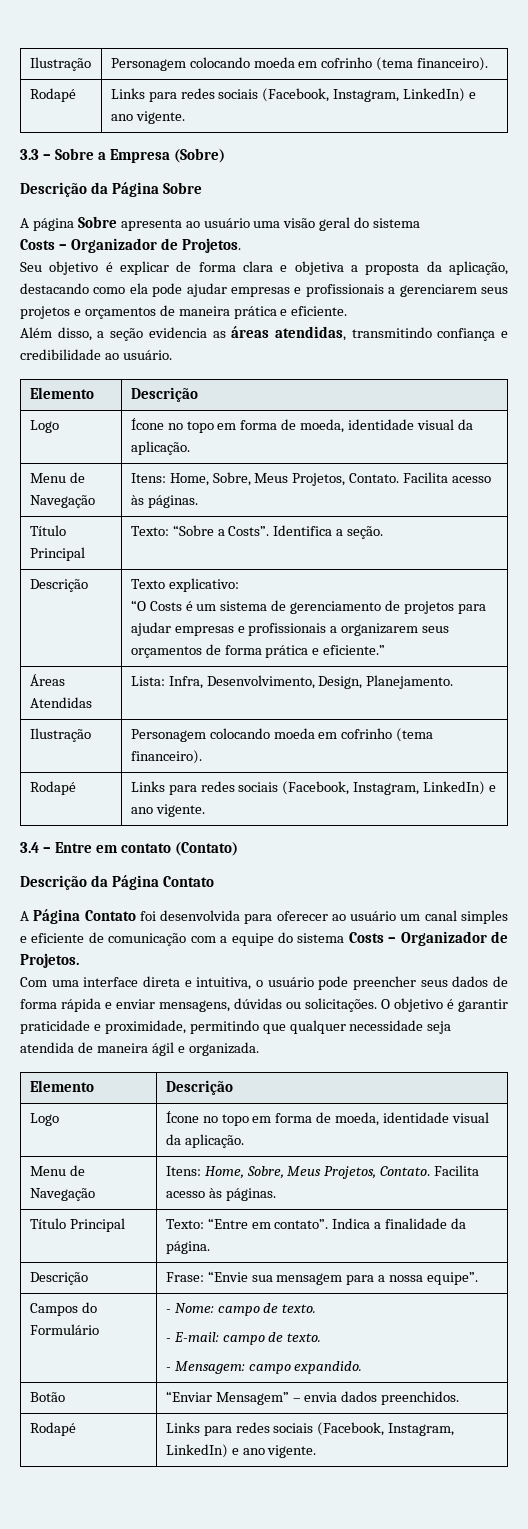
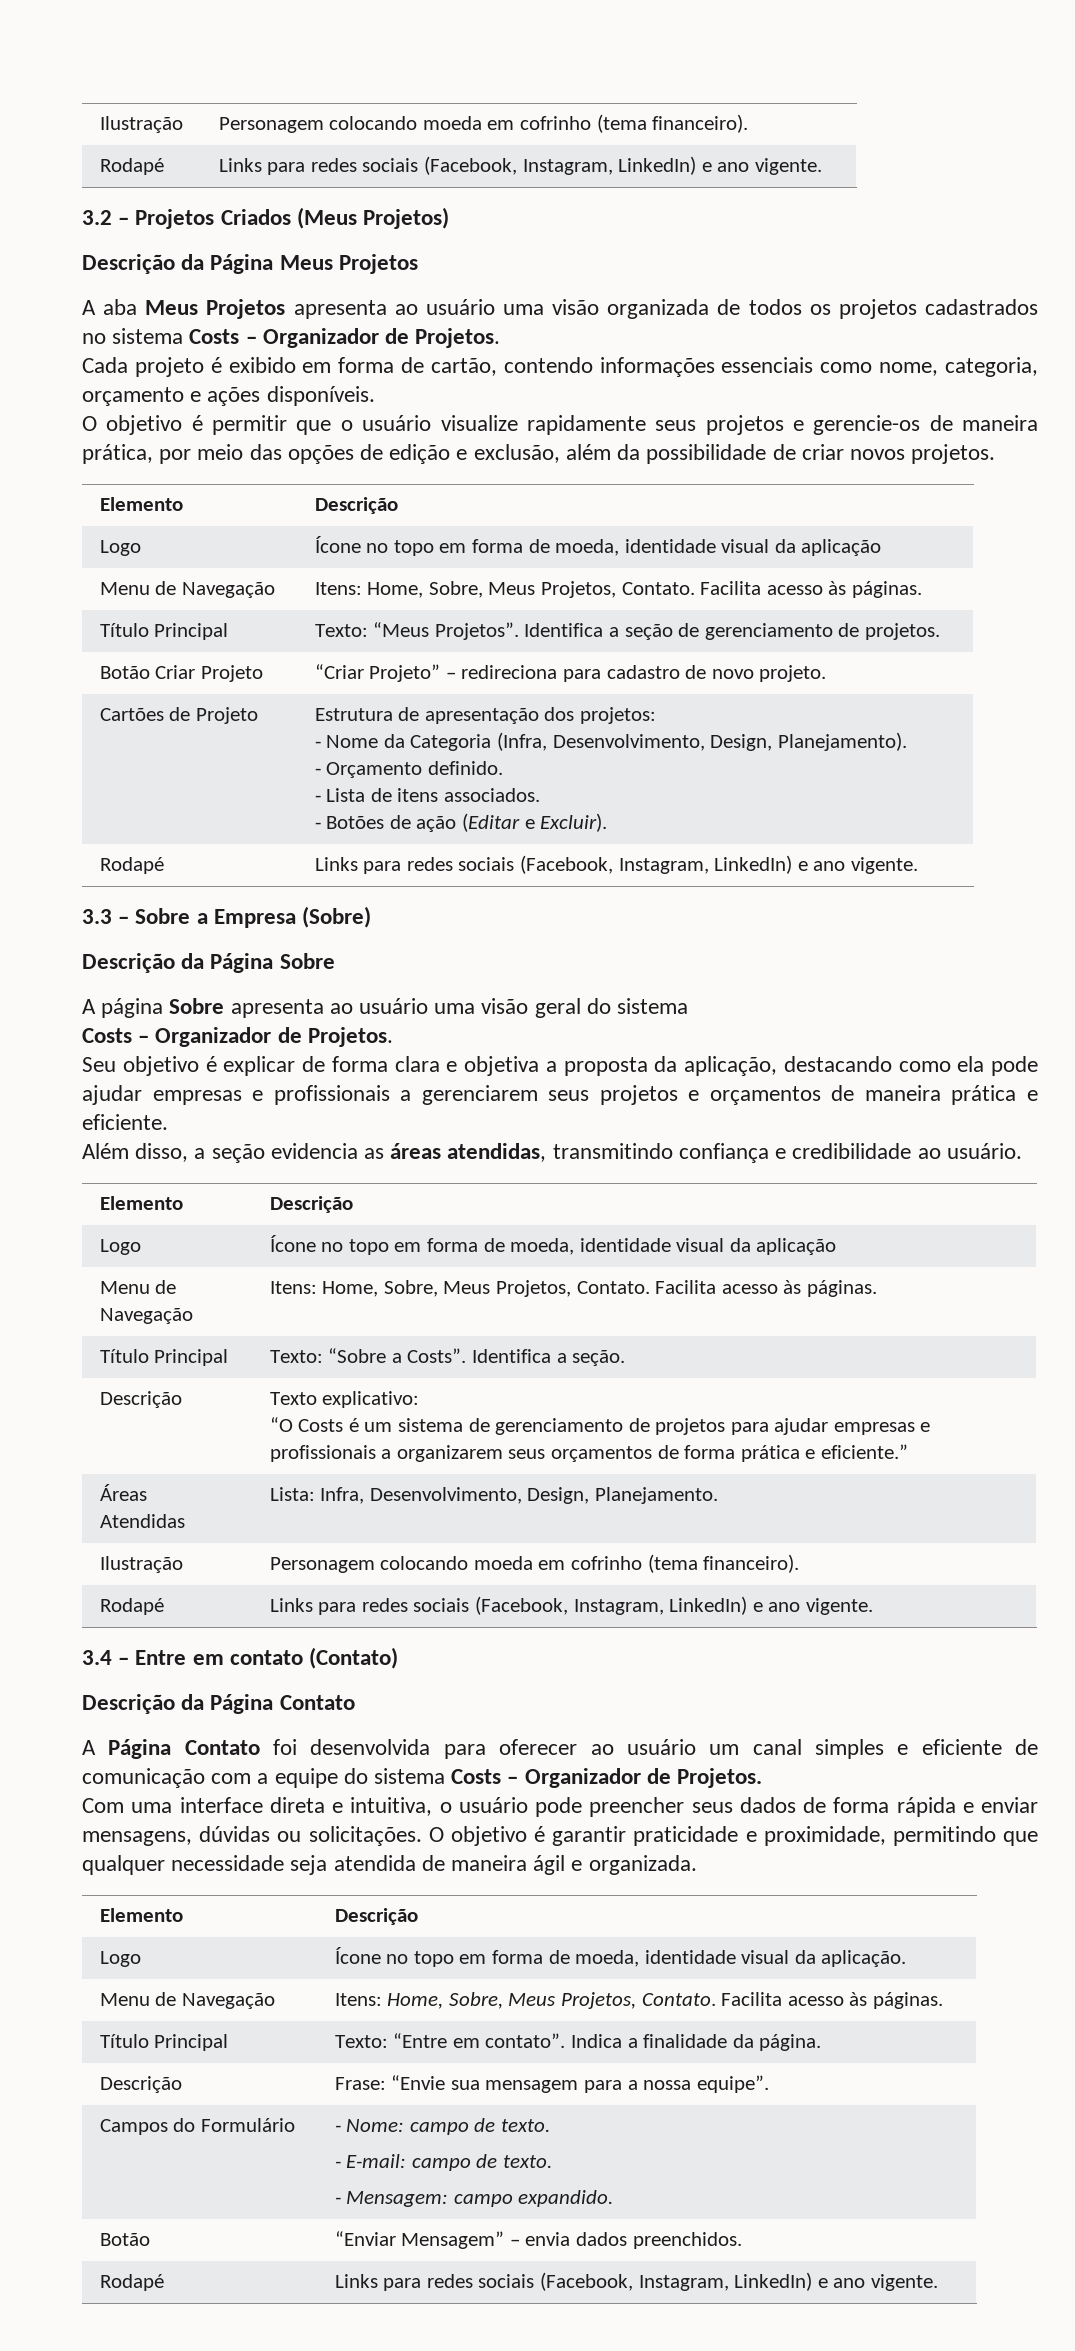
(185, 117) none -> [82,207,450,229] [82,254,418,274] [82,299,1038,319] [82,328,501,348] [82,357,1038,377] [82,386,375,406] [82,415,1038,435] [82,444,996,464] [99,497,183,511] [314,497,398,514] [99,540,141,556] [314,536,882,556] [99,581,275,598] [314,581,922,598] [99,623,229,640] [314,622,940,640] [99,665,263,682] [314,664,827,682] [99,707,258,724] [314,707,657,724] [314,732,907,751] [314,761,503,778] [314,788,541,802] [314,813,608,832] [99,857,164,874] [314,855,918,874] // 3.2 – Projetos Criados (Meus Projetos) // Descrição da Página Meus Projetos // A aba Meus Projetos apresenta ao usuário uma visão organizada de todos os projetos cadastrados no sistema Costs – Organizador de Projetos. // Cada projeto é exibido em forma de cartão, contendo informações essenciais como nome, categoria, orçamento e ações disponíveis. // O objetivo é permitir que o usuário visualize rapidamente seus projetos e gerencie-os de maneira prática, por meio das opções de edição e exclusão, além da possibilidade de criar novos projetos. // Elemento | Descrição // Logo | Ícone no topo em forma de moeda, identidade visual da aplicação // Menu de Navegação | Itens: Home, Sobre, Meus Projetos, Contato. Facilita acesso às páginas. // Título Principal | Texto: “Meus Projetos”. Identifica a seção de gerenciamento de projetos. // Botão Criar Projeto | “Criar Projeto” – redireciona para cadastro de novo projeto. // Cartões de Projeto | Estrutura de apresentação dos projetos: // - Nome da Categoria (Infra, Desenvolvimento, Design, Planejamento). // - Orçamento definido. // - Lista de itens associados. // - Botões de ação (Editar e Excluir). // Rodapé | Links para redes sociais (Facebook, Instagram, LinkedIn) e ano vigente.
[130,441,190,455] aplicação. -> [756,1238,837,1255] aplicação

